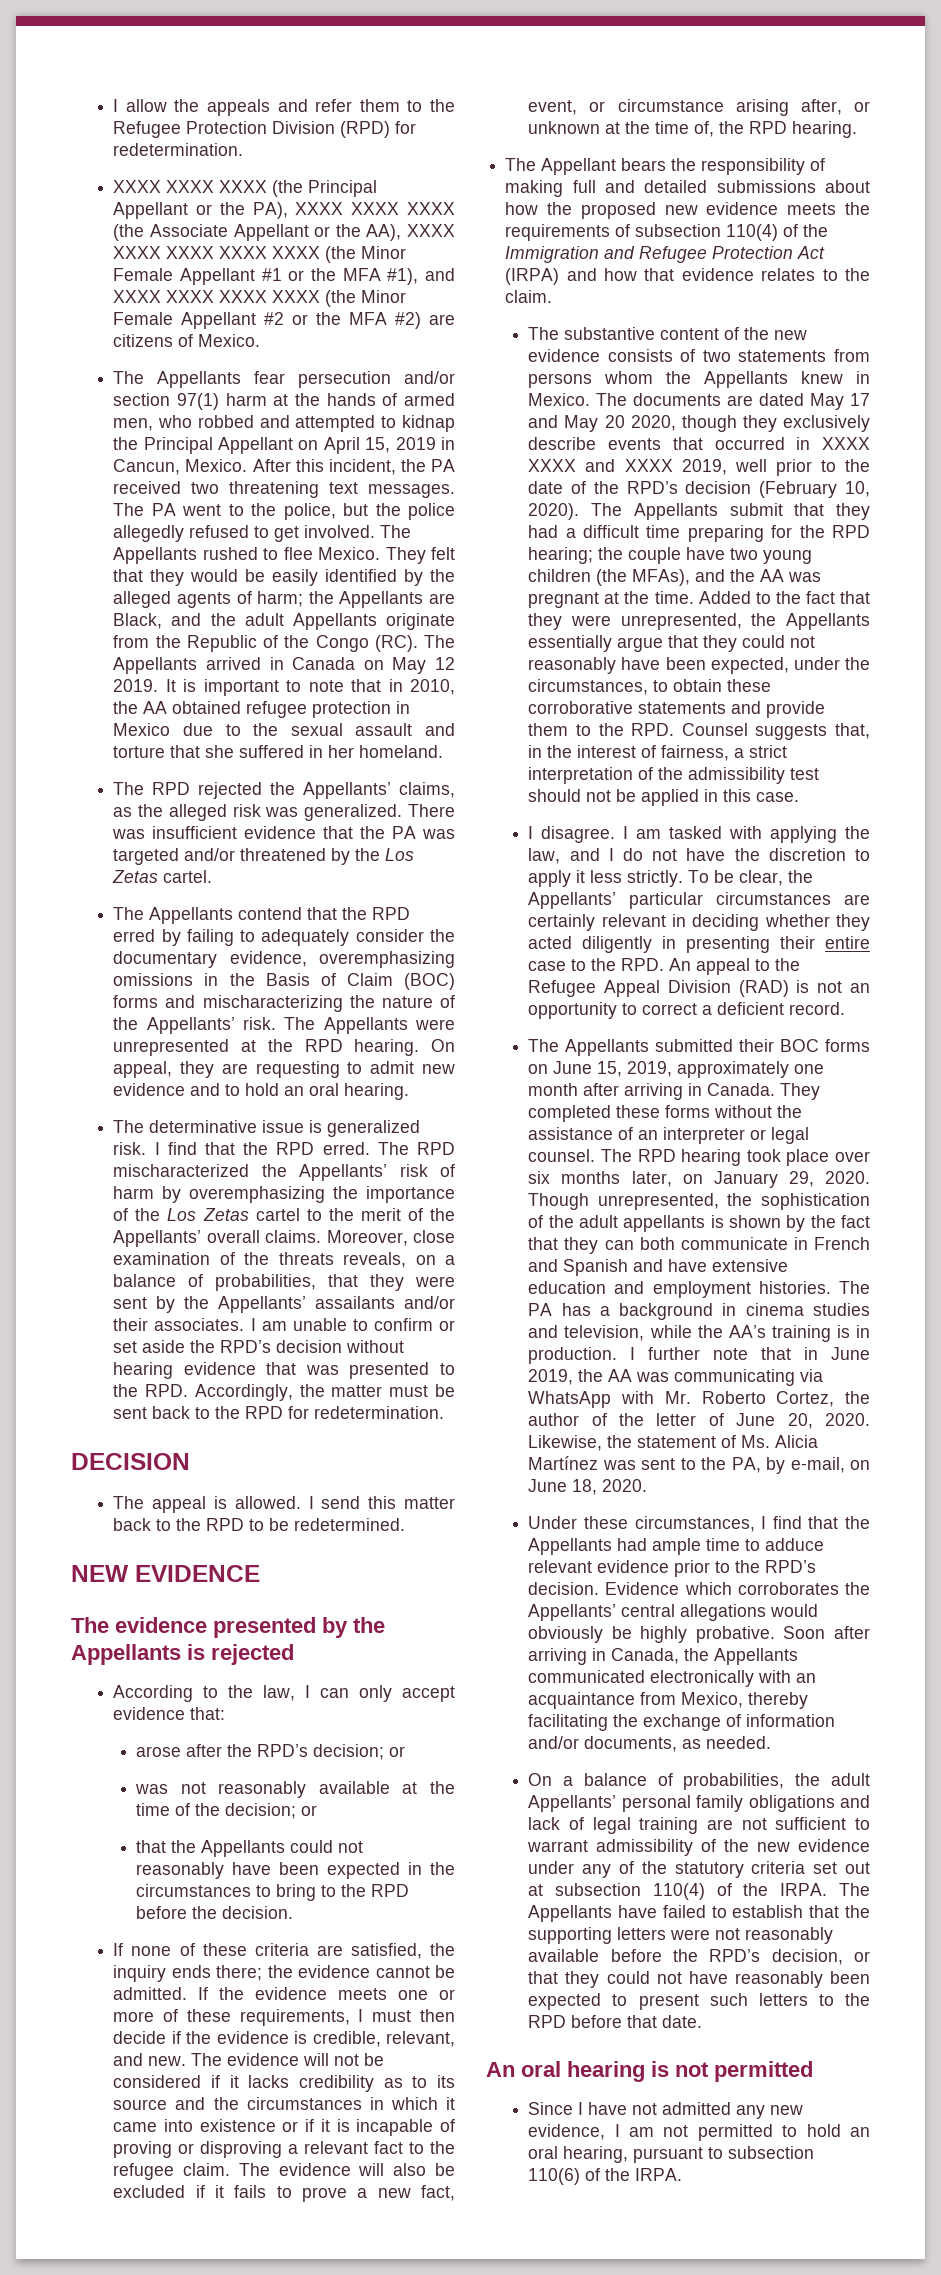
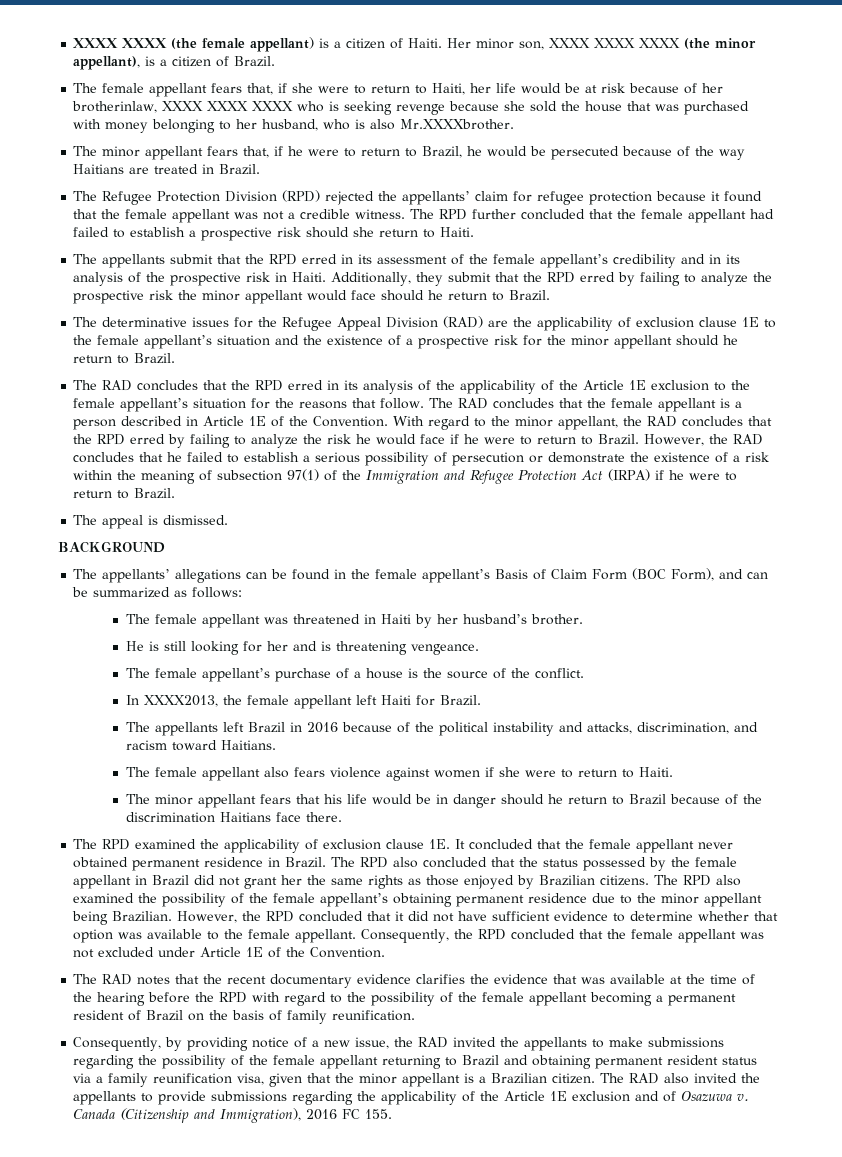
[113,99,455,116] [113,121,417,138] [113,143,244,156] [113,180,378,197] [113,202,456,219] [113,224,455,241] [113,246,407,263] [113,268,456,285] [113,290,407,307] [113,312,455,329] [113,334,261,347] [113,371,455,388] [113,393,456,410] [113,415,455,432] [113,437,456,454] [113,459,455,475] [113,481,455,498] [113,503,455,520] [113,525,412,542] [113,547,455,564] [113,569,455,586] [113,591,455,608] [113,613,455,630] [113,635,455,652] [113,657,455,674] [113,679,455,696] [113,701,411,718] [113,723,455,736] [113,745,444,758] [113,782,455,799] [113,804,456,821] [112,826,456,839] [113,848,415,865] [112,870,213,883] [113,907,411,924] [113,929,455,946] [113,951,455,968] [113,973,455,990] [113,995,455,1012] [113,1017,455,1034] [113,1039,455,1056] [113,1061,456,1078] [113,1083,410,1100] [113,1120,421,1137] [113,1142,455,1155] [113,1164,455,1181] [113,1186,455,1203] [113,1208,455,1221] [113,1230,455,1247] [113,1252,456,1268] [113,1274,455,1291] [113,1296,455,1313] [113,1318,456,1331] [113,1340,405,1353] [113,1362,456,1379] [113,1384,455,1401] [113,1406,445,1419] [71,1453,190,1470] [113,1496,455,1513] [113,1518,406,1531] [71,1565,260,1582] [71,1617,385,1638] [71,1644,294,1665] [113,1685,455,1702] [113,1707,226,1720] [136,1744,406,1760] [135,1781,456,1798] [136,1803,318,1819] [136,1840,364,1857] [136,1862,455,1879] [136,1884,410,1901] [136,1906,294,1919] [113,1943,455,1959] [113,1965,455,1982] [113,1987,456,2000] [113,2009,456,2026] [113,2031,455,2047] [113,2053,385,2066] [113,2075,456,2092] [113,2097,455,2110] [113,2119,455,2136] [113,2141,455,2158] [113,2163,456,2180] [113,2185,455,2202] [528,99,870,116] [528,121,858,138] [505,158,826,175] [505,180,870,197] [505,202,870,219] [505,224,611,241] I allow the appeals and refer them to the Refugee Protection Division (RPD) for redetermination. // XXXX XXXX XXXX (the Principal Appellant or the PA), XXXX XXXX XXXX (the Associate Appellant or the AA), XXXX XXXX XXXX XXXX XXXX (the Minor Female Appellant #1 or the MFA #1), and XXXX XXXX XXXX XXXX (the Minor Female Appellant #2 or the MFA #2) are citizens of Mexico. // The Appellants fear persecution and/or section 97(1) harm at the hands of armed men, who robbed and attempted to kidnap the Principal Appellant on April 15, 2019 in Cancun, Mexico. After this incident, the PA received two threatening text messages. The PA went to the police, but the police allegedly refused to get involved. The Appellants rushed to flee Mexico. They felt that they would be easily identified by the alleged agents of harm; the Appellants are Black, and the adult Appellants originate from the Republic of the Congo (RC). The Appellants arrived in Canada on May 12 2019. It is important to note that in 2010, the AA obtained refugee protection in Mexico due to the sexual assault and torture that she suffered in her homeland. // The RPD rejected the Appellants’ claims, as the alleged risk was generalized. There was insufficient evidence that the PA was targeted and/or threatened by the Los Zetas cartel. // The Appellants contend that the RPD erred by failing to adequately consider the documentary evidence, overemphasizing omissions in the Basis of Claim (BOC) forms and mischaracterizing the nature of the Appellants’ risk. The Appellants were unrepresented at the RPD hearing. On appeal, they are requesting to admit new evidence and to hold an oral hearing. // The determinative issue is generalized risk. I find that the RPD erred. The RPD mischaracterized the Appellants’ risk of harm by overemphasizing the importance of the Los Zetas cartel to the merit of the Appellants’ overall claims. Moreover, close examination of the threats reveals, on a balance of probabilities, that they were sent by the Appellants’ assailants and/or their associates. I am unable to confirm or set aside the RPD’s decision without hearing evidence that was presented to the RPD. Accordingly, the matter must be sent back to the RPD for redetermination. // DECISION // The appeal is allowed. I send this matter back to the RPD to be redetermined. // NEW EVIDENCE // The evidence presented by the Appellants is rejected // According to the law, I can only accept evidence that: // arose after the RPD’s decision; or // was not reasonably available at the time of the decision; or // that the Appellants could not reasonably have been expected in the circumstances to bring to the RPD before the decision. // If none of these criteria are satisfied, the inquiry ends there; the evidence cannot be admitted. If the evidence meets one or more of these requirements, I must then decide if the evidence is credible, relevant, and new. The evidence will not be considered if it lacks credibility as to its source and the circumstances in which it came into existence or if it is incapable of proving or disproving a relevant fact to the refugee claim. The evidence will also be excluded if it fails to prove a new fact, event, or circumstance arising after, or unknown at the time of, the RPD hearing. // The Appellant bears the responsibility of making full and detailed submissions about how the proposed new evidence meets the requirements -> [73,37,757,52] [73,56,276,70] [73,83,724,97] [72,101,750,115] [73,119,515,133] [73,146,746,160] [73,164,261,175] [73,190,763,205] [73,209,775,223] [73,227,475,241] [73,254,741,268] [73,272,773,286] [73,290,551,304] [73,316,777,331] [73,335,739,349] [73,353,176,364] [73,380,751,394] [73,398,743,412] [73,416,773,430] [73,434,764,448] [73,452,770,466] [73,470,196,484] XXXX XXXX (the female appellant) is a citizen of Haiti. Her minor son, XXXX XXXX XXXX (the minor appellant), is a citizen of Brazil. // The female appellant fears that, if she were to return to Haiti, her life would be at risk because of her brotherinlaw, XXXX XXXX XXXX who is seeking revenge because she sold the house that was purchased with money belonging to her husband, who is also Mr.XXXXbrother. // The minor appellant fears that, if he were to return to Brazil, he would be persecuted because of the way Haitians are treated in Brazil. // The Refugee Protection Division (RPD) rejected the appellants’ claim for refugee protection because it found that the female appellant was not a credible witness. The RPD further concluded that the female appellant had failed to establish a prospective risk should she return to Haiti. // The appellants submit that the RPD erred in its assessment of the female appellant’s credibility and in its analysis of the prospective risk in Haiti. Additionally, they submit that the RPD erred by failing to analyze the prospective risk the minor appellant would face should he return to Brazil. // The determinative issues for the Refugee Appeal Division (RAD) are the applicability of exclusion clause 1E to the female appellant’s situation and the existence of a prospective risk for the minor appellant should he return to Brazil. // The RAD concludes that the RPD erred in its analysis of the applicability of the Article 1E exclusion to the female appellant’s situation for the reasons that follow. The RAD concludes that the female appellant is a person described in Article 1E of the Convention. With regard to the minor appellant, the RAD concludes that the RPD erred by failing to analyze the risk he would face if he were to return to Brazil. However, the RAD concludes that he failed to establish a serious possibility of persecution or demonstrate the existence of a risk within the meaning
[726,224,779,241] 110(4) -> [287,469,320,481] 97(1)
[566,268,870,281] [505,290,553,303] [528,327,808,340] [528,349,870,362] [528,371,870,388] [528,393,871,410] [528,415,870,432] [528,437,870,450] [528,459,870,476] [528,481,870,498] [528,503,870,520] [528,525,870,542] [528,547,813,564] [528,569,822,586] [528,591,870,608] [528,613,870,630] [528,635,816,652] [528,657,870,674] [528,679,772,695] [528,701,826,718] [528,723,870,740] [528,745,788,761] [528,767,820,784] [528,789,800,806] [528,826,870,843] [528,848,870,864] [528,870,814,887] [528,892,870,909] [528,914,870,931] [528,936,870,953] [528,958,801,975] [528,980,870,997] [528,1002,846,1019] [528,1039,870,1056] [528,1061,825,1078] [528,1083,821,1100] [528,1105,803,1122] [528,1127,810,1144] [528,1149,870,1166] [528,1171,870,1188] [528,1193,870,1210] [528,1215,870,1232] [528,1237,870,1254] [528,1259,789,1276] [528,1281,870,1298] [528,1303,870,1320] [528,1325,870,1342] [528,1347,871,1364] [528,1369,824,1386] [528,1391,870,1408] [528,1413,870,1429] [528,1435,819,1451] [528,1456,870,1474] [528,1479,648,1495] [528,1516,870,1532] [528,1538,825,1555] [528,1560,817,1577] [528,1582,870,1595] [528,1604,819,1621] [528,1626,870,1643] [528,1648,799,1665] [528,1670,817,1687] [528,1692,809,1709] [528,1714,836,1731] [528,1736,772,1752] [528,1773,870,1790] [528,1795,870,1812] [528,1817,870,1834] [527,1839,870,1856] [528,1861,870,1878] [528,1883,870,1900] [528,1905,870,1922] [528,1927,834,1944] [528,1949,870,1965] [528,1971,870,1988] [528,1993,870,2010] [528,2015,703,2028] [486,2061,813,2082] [528,2102,804,2119] [528,2124,870,2141] [528,2146,815,2163] [528,2168,683,2185] and how that evidence relates to the claim. // The substantive content of the new evidence consists of two statements from persons whom the Appellants knew in Mexico. The documents are dated May 17 and May 20 2020, though they exclusively describe events that occurred in XXXX XXXX and XXXX 2019, well prior to the date of the RPD’s decision (February 10, 2020). The Appellants submit that they had a difficult time preparing for the RPD hearing; the couple have two young children (the MFAs), and the AA was pregnant at the time. Added to the fact that they were unrepresented, the Appellants essentially argue that they could not reasonably have been expected, under the circumstances, to obtain these corroborative statements and provide them to the RPD. Counsel suggests that, in the interest of fairness, a strict interpretation of the admissibility test should not be applied in this case. // I disagree. I am tasked with applying the law, and I do not have the discretion to apply it less strictly. To be clear, the Appellants’ particular circumstances are certainly relevant in deciding whether they acted diligently in presenting their entire case to the RPD. An appeal to the Refugee Appeal Division (RAD) is not an opportunity to correct a deficient record. // The Appellants submitted their BOC forms on June 15, 2019, approximately one month after arriving in Canada. They completed these forms without the assistance of an interpreter or legal counsel. The RPD hearing took place over six months later, on January 29, 2020. Though unrepresented, the sophistication of the adult appellants is shown by the fact that they can both communicate in French and Spanish and have extensive education and employment histories. The PA has a background in cinema studies and television, while the AA’s training is in production. I further note that in June 2019, the AA was communicating via WhatsApp with Mr. Roberto Cortez, the author of the letter of June 20, 2020. Likewise, the statement of Ms. Alicia Martínez was sent to the PA, by e-mail, on June 18, 2020. // Under these circumstances, I find that the Appellants had ample time to adduce relevant evidence prior to the RPD’s decision. Evidence which corroborates the Appellants’ central allegations would obviously be highly probative. Soon after arriving in Canada, the Appellants communicated electronically with an acquaintance from Mexico, thereby facilitating the exchange of information and/or documents, as needed. // On a balance of probabilities, the adult Appellants’ personal family obligations and lack of legal training are not sufficient to warrant admissibility of the new evidence under any of the statutory criteria set out at subsection 110(4) of the IRPA. The Appellants have failed to establish that the supporting letters were not reasonably available before the RPD’s decision, or that they could not have reasonably been expected to present such letters to the RPD before that date. // An oral hearing is not permitted // Since I have not admitted any new evidence, I am not permitted to hold an oral hearing, pursuant to subsection 110(6) of the IRPA. -> [655,470,738,481] [73,488,176,499] [73,515,229,529] [58,541,165,553] [73,568,769,583] [72,587,243,598] [125,614,583,628] [125,641,479,655] [125,668,584,682] [125,695,481,709] [125,722,758,736] [125,740,276,751] [125,767,673,781] [125,794,762,808] [125,812,342,823] [73,839,734,853] [73,857,738,871] [73,875,742,889] [73,893,763,907] [72,911,779,925] [73,929,765,943] [73,947,386,958] [73,974,756,988] [73,992,737,1006] [73,1010,416,1024] [73,1037,725,1051] [73,1055,758,1069] [73,1073,761,1087] [73,1091,750,1105] [73,1108,393,1123] if he were to return to Brazil. // The appeal is dismissed. // BACKGROUND // The appellants’ allegations can be found in the female appellant’s Basis of Claim Form (BOC Form), and can be summarized as follows: // The female appellant was threatened in Haiti by her husband’s brother. // He is still looking for her and is threatening vengeance. // The female appellant’s purchase of a house is the source of the conflict. // In XXXX2013, the female appellant left Haiti for Brazil. // The appellants left Brazil in 2016 because of the political instability and attacks, discrimination, and racism toward Haitians. // The female appellant also fears violence against women if she were to return to Haiti. // The minor appellant fears that his life would be in danger should he return to Brazil because of the discrimination Haitians face there. // The RPD examined the applicability of exclusion clause 1E. It concluded that the female appellant never obtained permanent residence in Brazil. The RPD also concluded that the status possessed by the female appellant in Brazil did not grant her the same rights as those enjoyed by Brazilian citizens. The RPD also examined the possibility of the female appellant’s obtaining permanent residence due to the minor appellant being Brazilian. However, the RPD concluded that it did not have sufficient evidence to determine whether that option was available to the female appellant. Consequently, the RPD concluded that the female appellant was not excluded under Article 1E of the Convention. // The RAD notes that the recent documentary evidence clarifies the evidence that was available at the time of the hearing before the RPD with regard to the possibility of the female appellant becoming a permanent resident of Brazil on the basis of family reunification. // Consequently, by providing notice of a new issue, the RAD invited the appellants to make submissions regarding the possibility of the female appellant returning to Brazil and obtaining permanent resident status via a family reunification visa, given that the minor appellant is a Brazilian citizen. The RAD also invited the appellants to provide submissions regarding the applicability of the Article 1E exclusion and of Osazuwa v. Canada (Citizenship and Immigration), 2016 FC 155.

